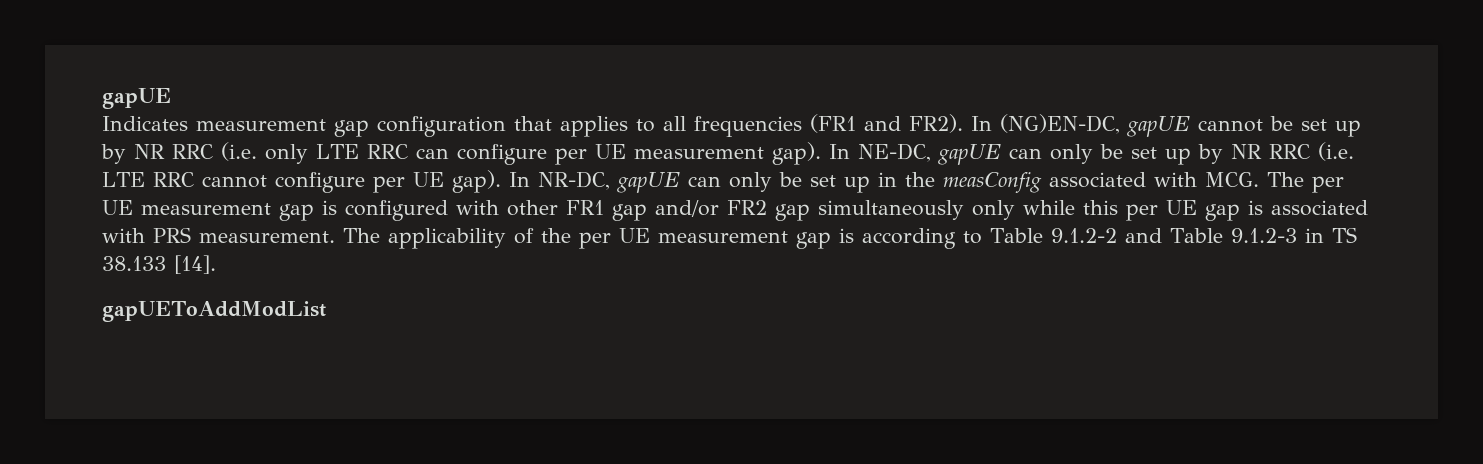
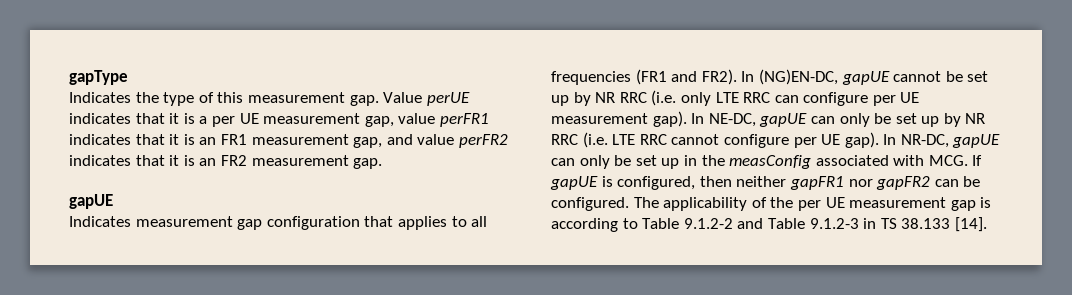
(102, 98) none -> [69,70,128,85] [69,92,470,106] [69,113,489,127] [69,134,508,148] [69,155,383,169] gapType // Indicates the type of this measurement gap. Value perUE indicates that it is a per UE measurement gap, value perFR1 indicates that it is an FR1 measurement gap, and value perFR2 indicates that it is an FR2 measurement gap. //
[1266,172,1344,193] [102,200,1368,221] [102,227,335,243] The per UE measurement gap is configured with other FR1 gap and/or FR2 gap simultaneously only while this per UE gap is associated with PRS measurement. -> [972,155,983,166] [550,176,981,190] [551,197,629,211] If gapUE is configured, then neither gapFR1 nor gapFR2 can be configured.
[102,301,326,322] // gapUEToAddModList -> (987, 224) none

